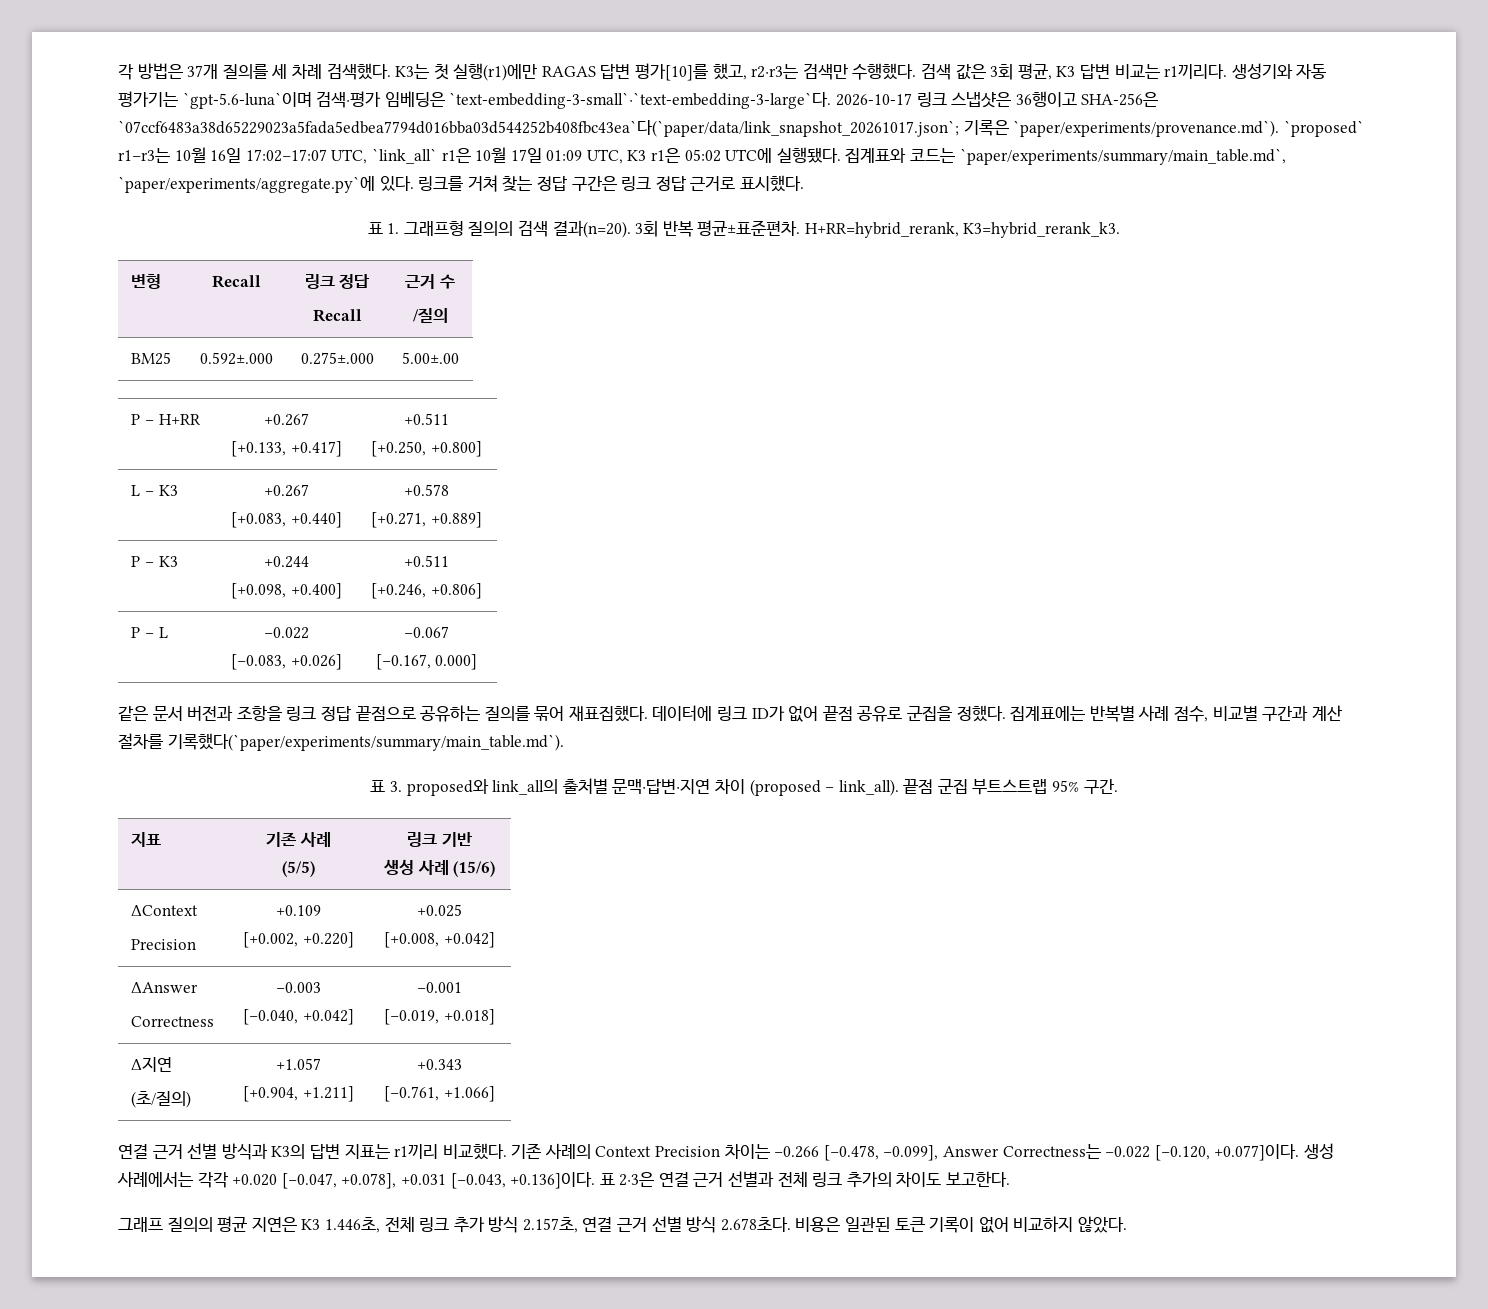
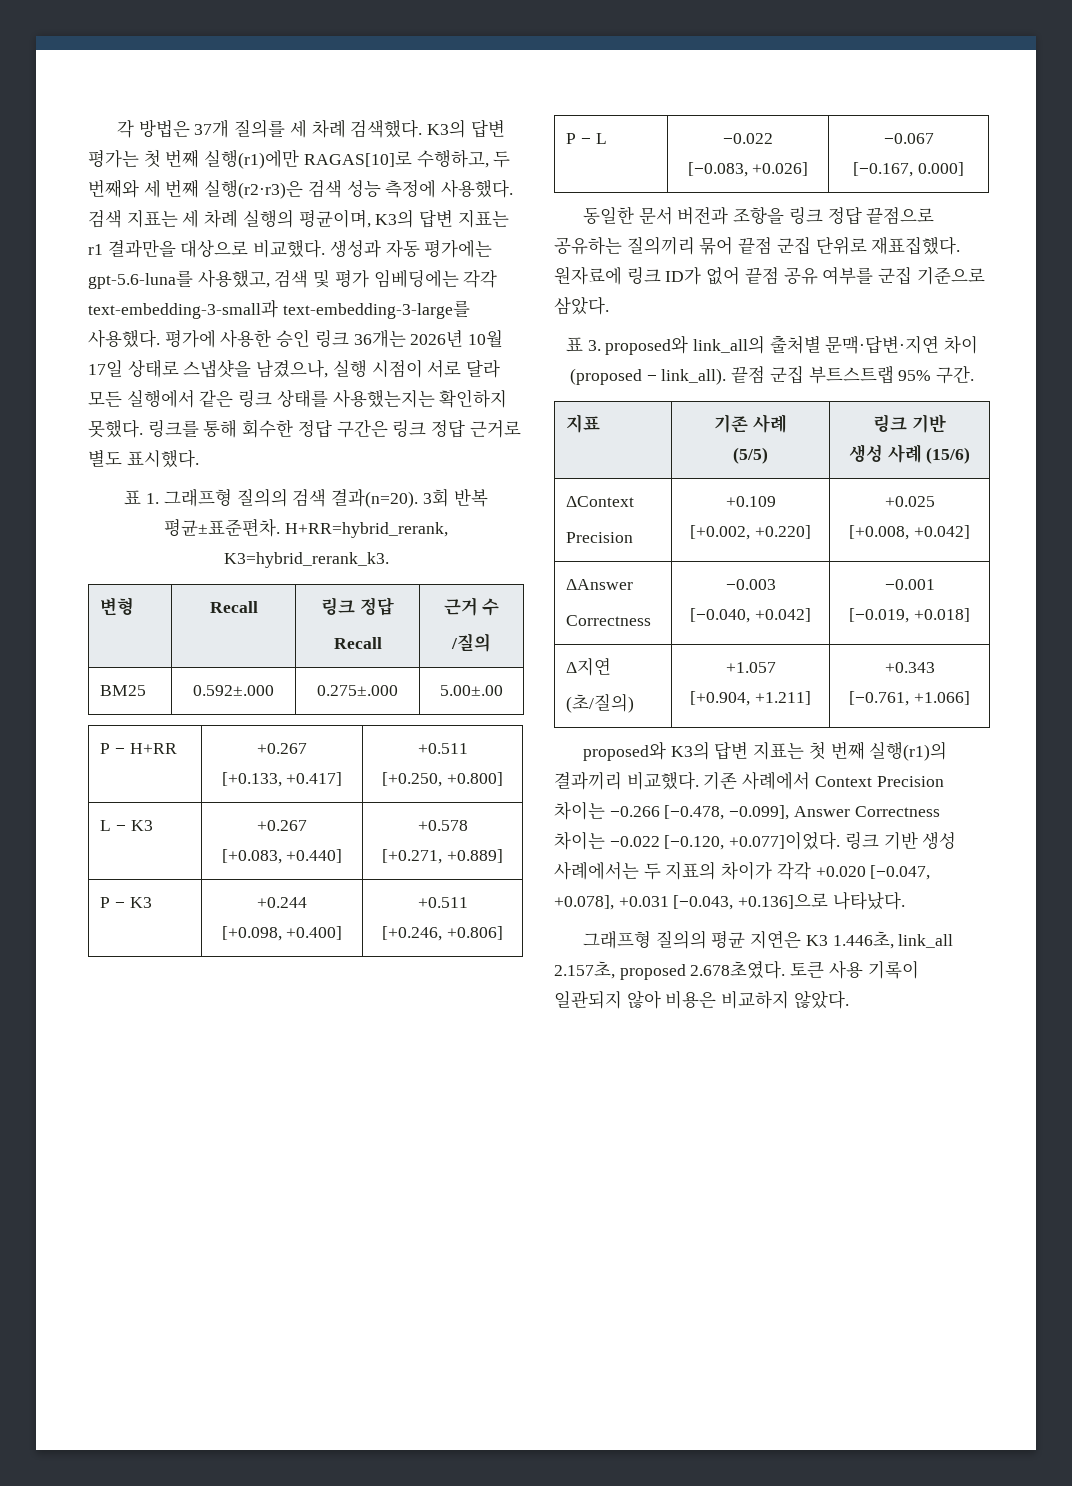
[395,63,1327,81] [118,91,1159,109] [118,120,1364,137] [118,147,1286,165] [118,175,533,193] K3는 첫 실행(r1)에만 RAGAS 답변 평가[10]를 했고, r2·r3는 검색만 수행했다. 검색 값은 3회 평균, K3 답변 비교는 r1끼리다. 생성기와 자동 평가기는 `gpt-5.6-luna`이며 검색·평가 임베딩은 `text-embedding-3-small`·`text-embedding-3-large`다. 2026-10-17 링크 스냅샷은 36행이고 SHA-256은 `07ccf6483a38d65229023a5fada5edbea7794d016bba03d544252b408fbc43ea`다(`paper/data/link_snapshot_20261017.json`; 기록은 `paper/experiments/provenance.md`). `proposed` r1–r3는 10월 16일 17:02–17:07 UTC, `link_all` r1은 10월 17일 01:09 UTC, K3 r1은 05:02 UTC에 실행됐다. 집계표와 코드는 `paper/experiments/summary/main_table.md`, `paper/experiments/aggregate.py`에 있다. 링크를 거쳐 찾는 -> [427,119,505,138] [88,149,511,169] [88,179,514,199] [88,209,509,228] [88,239,493,258] [88,269,498,289] [88,300,470,319] [88,329,504,348] [88,359,501,378] [88,389,508,408] [88,419,294,438] K3의 답변 평가는 첫 번째 실행(r1)에만 RAGAS[10]로 수행하고, 두 번째와 세 번째 실행(r2·r3)은 검색 성능 측정에 사용했다. 검색 지표는 세 차례 실행의 평균이며, K3의 답변 지표는 r1 결과만을 대상으로 비교했다. 생성과 자동 평가에는 gpt-5.6-luna를 사용했고, 검색 및 평가 임베딩에는 각각 text-embedding-3-small과 text-embedding-3-large를 사용했다. 평가에 사용한 승인 링크 36개는 2026년 10월 17일 상태로 스냅샷을 남겼으나, 실행 시점이 서로 달라 모든 실행에서 같은 링크 상태를 사용했는지는 확인하지 못했다. 링크를 통해 회수한
(736, 183) none -> [88,449,122,467] 별도
[118,706,148,721] 같은 -> [583,206,635,224] 동일한
[484,705,1342,722] [118,733,564,751] 질의를 묶어 재표집했다. 데이터에 링크 ID가 없어 끝점 공유로 군집을 정했다. 집계표에는 반복별 사례 점수, 비교별 구간과 계산 절차를 기록했다(`paper/experiments/summary/main_table.md`). -> [626,236,961,255] [554,266,985,285] [554,296,609,315] 질의끼리 묶어 끝점 군집 단위로 재표집했다. 원자료에 링크 ID가 없어 끝점 공유 여부를 군집 기준으로 삼았다.
[118,1143,439,1160] 연결 근거 선별 방식과 K3의 답변 지표는 r1끼리 -> [583,741,948,761] [554,771,622,790] proposed와 K3의 답변 지표는 첫 번째 실행(r1)의 결과끼리
[544,1143,591,1159] 사례의 -> [742,771,811,790] 사례에서
[1002,1143,1334,1161] [117,1171,193,1187] Correctness는 −0.022 [−0.120, +0.077]이다. 생성 사례에서는 -> [854,806,940,817] [554,831,957,850] [554,861,773,880] Correctness 차이는 −0.022 [−0.120, +0.077]이었다. 링크 기반 생성 사례에서는 두 지표의 차이가
[510,1171,1011,1189] [118,1217,163,1232] +0.136]이다. 표 2·3은 연결 근거 선별과 전체 링크 추가의 차이도 보고한다. // 그래프 -> [738,891,905,910] [583,930,652,949] +0.136]으로 나타났다. // 그래프형
[384,1216,1009,1233] 전체 링크 추가 방식 2.157초, 연결 근거 선별 방식 2.678초다. 비용은 일관된 토큰 기록이 없어 -> [898,934,954,948] [554,960,919,980] [554,990,717,1009] link_all 2.157초, proposed 2.678초였다. 토큰 사용 기록이 일관되지 않아 비용은

